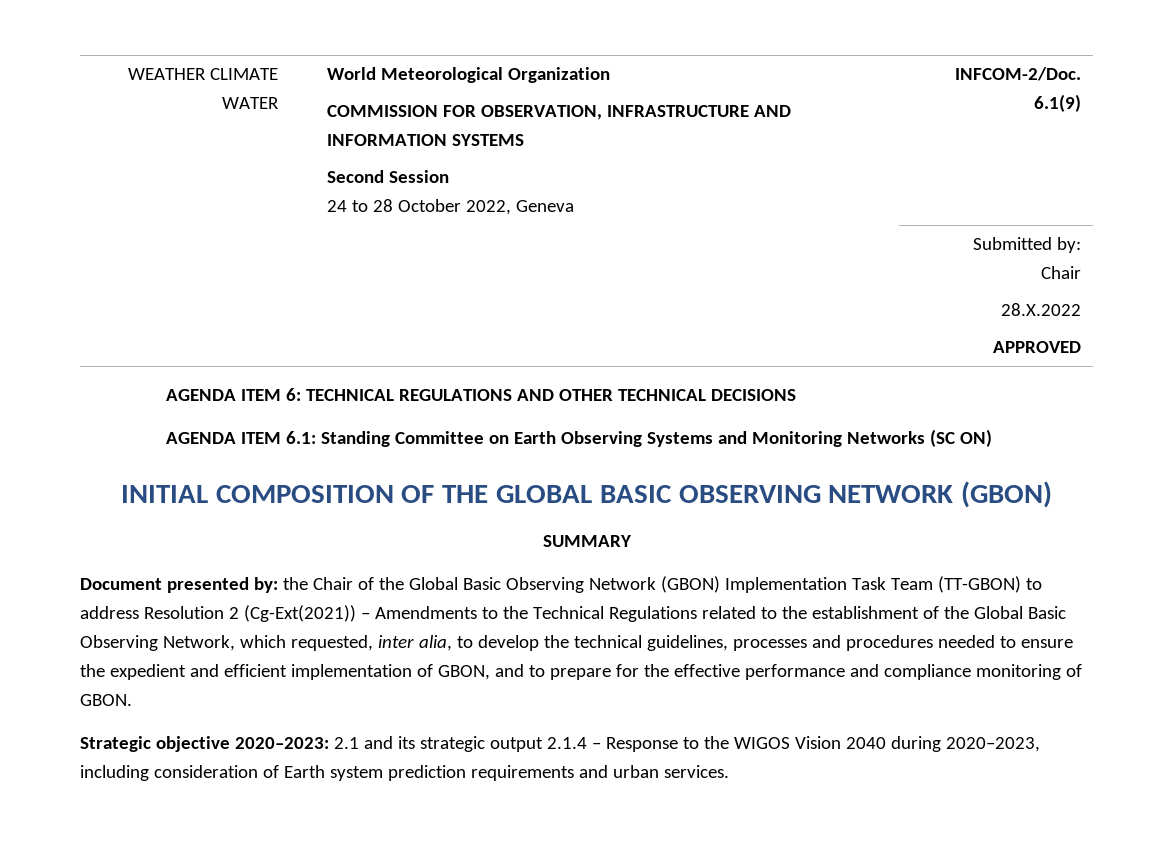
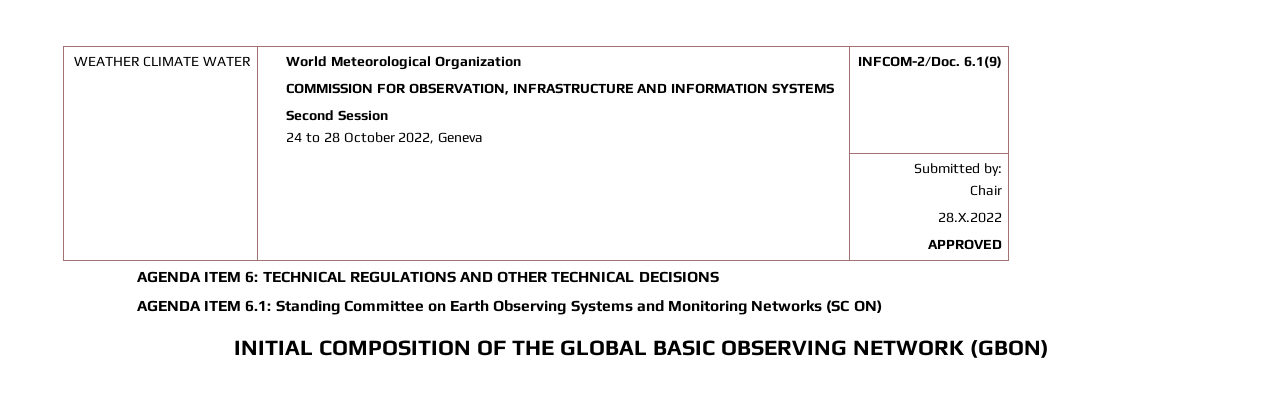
[542,535,632,547] [80,576,1042,593] [80,605,1066,622] [80,635,1073,651] [80,664,1082,680] [80,694,132,706] [80,736,1040,752] [80,765,729,781] // SUMMARY // Document presented by: the Chair of the Global Basic Observing Network (GBON) Implementation Task Team (TT-GBON) to address Resolution 2 (Cg-Ext(2021)) – Amendments to the Technical Regulations related to the establishment of the Global Basic Observing Network, which requested, inter alia, to develop the technical guidelines, processes and procedures needed to ensure the expedient and efficient implementation of GBON, and to prepare for the effective performance and compliance monitoring of GBON. // Strategic objective 2020–2023: 2.1 and its strategic output 2.1.4 – Response to the WIGOS Vision 2040 during 2020–2023, including consideration of Earth system prediction requirements and urban services. -> (1049, 349) none

